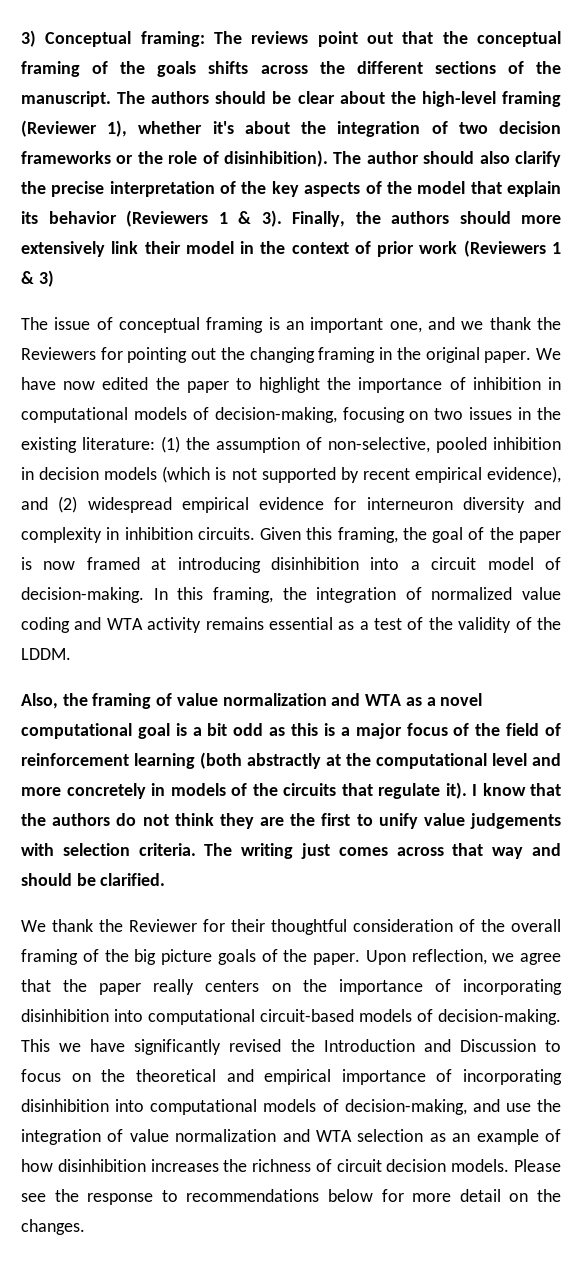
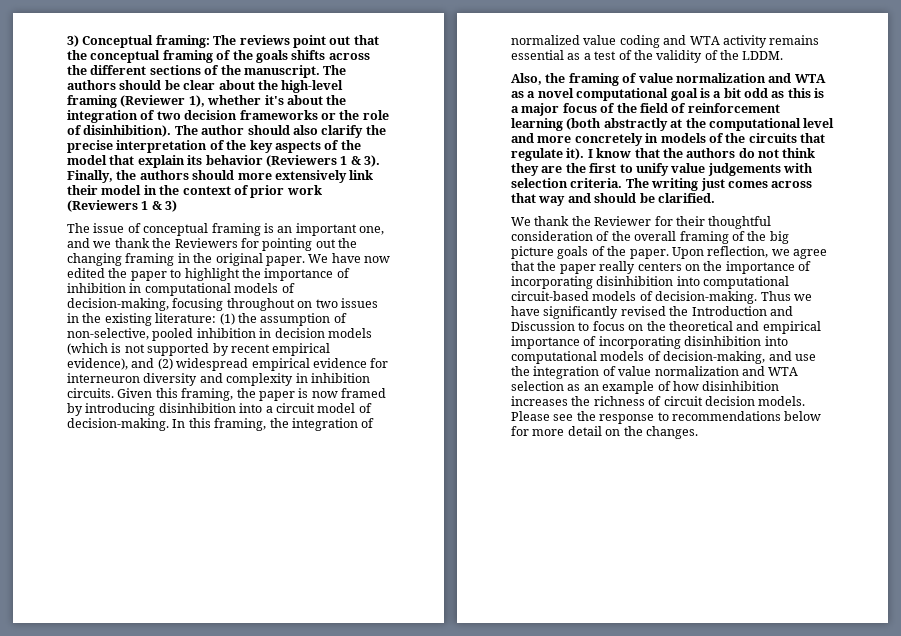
(405, 415) none -> [226,298,295,311] throughout
[432,527,514,543] goal of the -> (256, 393) none
[151,558,167,570] at -> [67,403,83,416] by
[21,1039,50,1052] This -> [760,291,791,301] Thus

